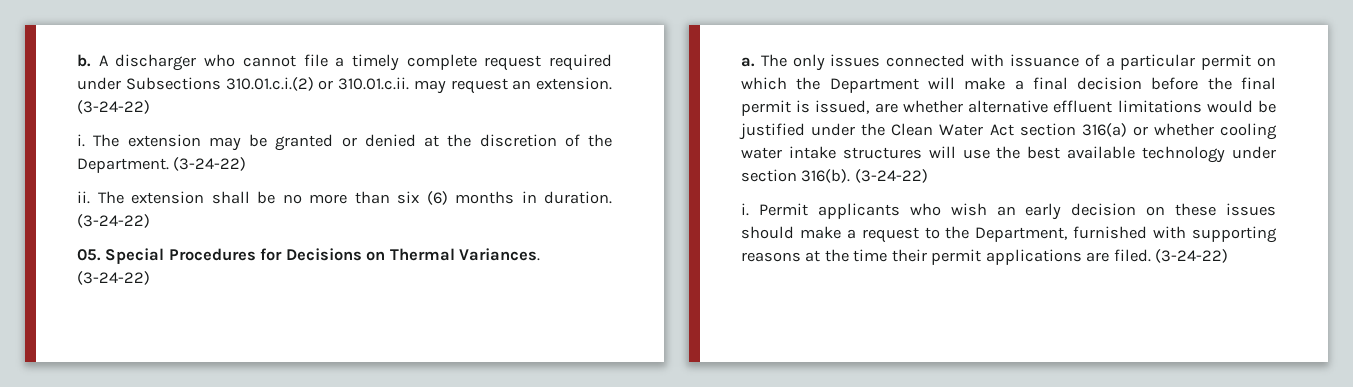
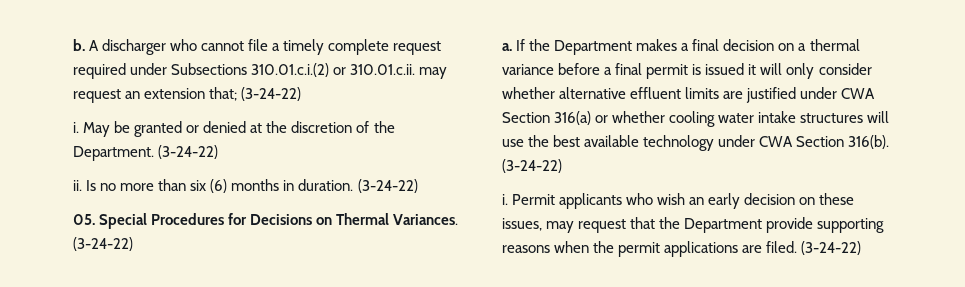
[536,77,612,90] [77,100,150,114] [77,134,241,151] extension. (3-24-22) // i. The extension may -> [144,87,302,101] [73,122,111,137] extension that; (3-24-22) // i. May
[97,191,275,204] The extension shall be -> [86,180,97,191] Is
[760,54,1276,71] [741,77,1276,93] [741,100,1276,116] [739,123,1076,140] The only issues connected with issuance of a particular permit on which the Department will make a final decision before the final permit is issued, are whether alternative effluent limitations would be justified under the Clean Water Act section -> [516,39,860,55] [502,63,872,79] [502,87,876,103] [502,112,550,123] If the Department makes a final decision on a thermal variance before a final permit is issued it will only consider whether alternative effluent limits are justified under CWA Section
[741,169,797,182] section -> [759,136,845,147] CWA Section
[1226,203,1276,216] [741,226,1277,243] [741,249,927,262] issues should make a request to the Department, furnished with supporting reasons at the time their -> [502,217,885,233] [502,241,615,253] issues, may request that the Department provide supporting reasons when the

